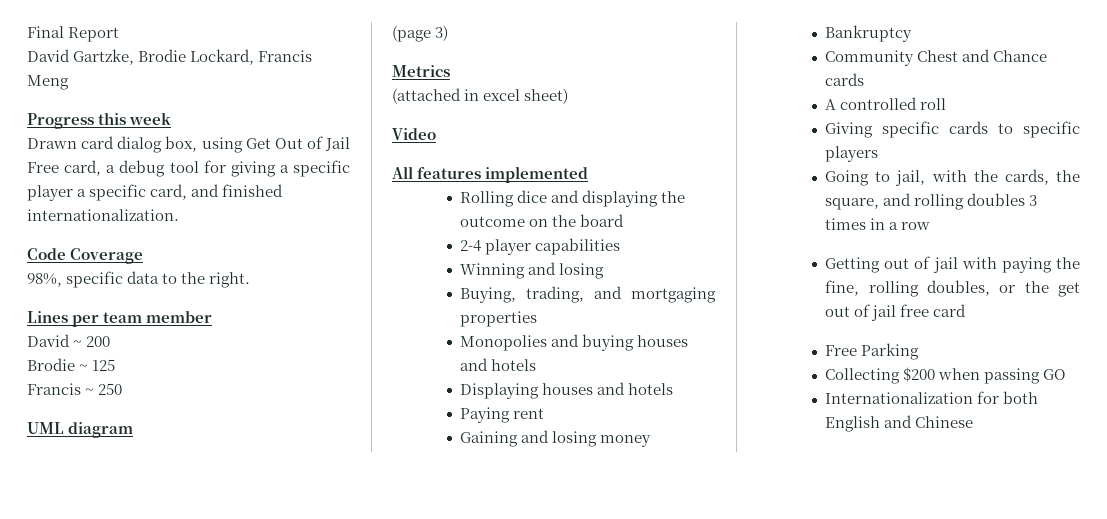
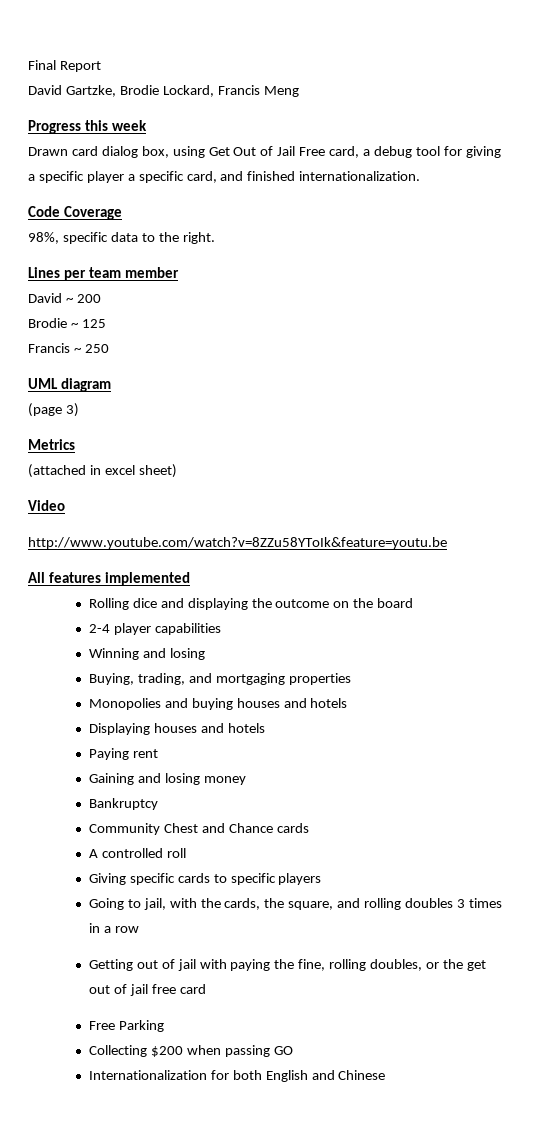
(436, 134) none -> [28,537,447,549] // http://www.youtube.com/watch?v=8ZZu58YToIk&feature=youtu.be

